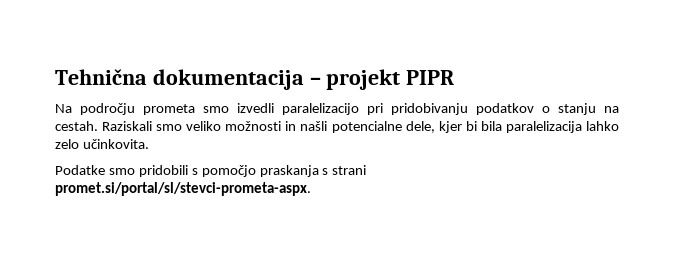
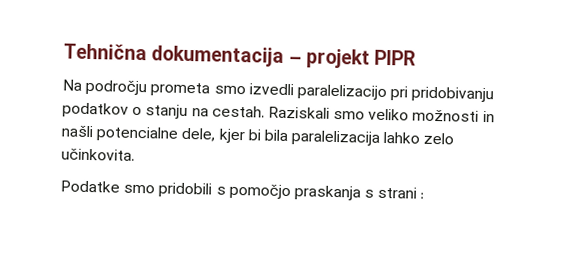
[55,182,311,196] promet.si/portal/sl/stevci-prometa-aspx. -> [420,192,425,199] :

